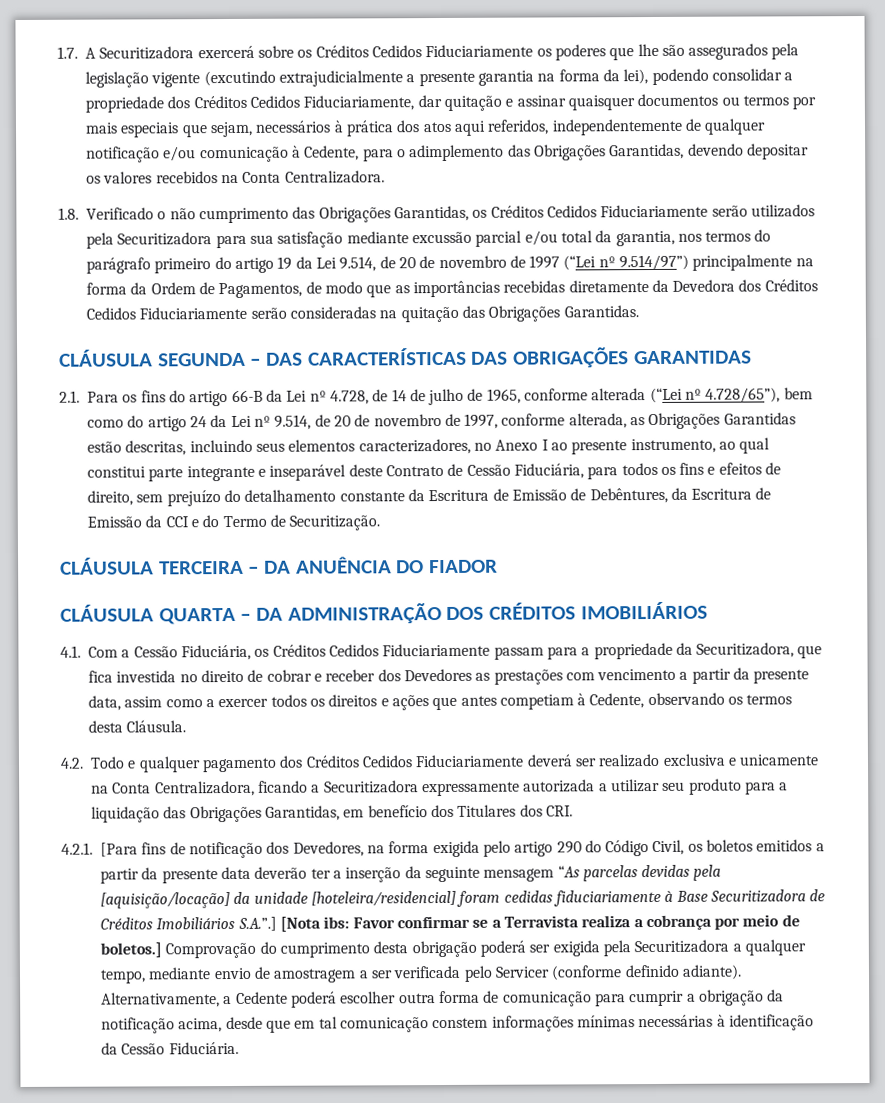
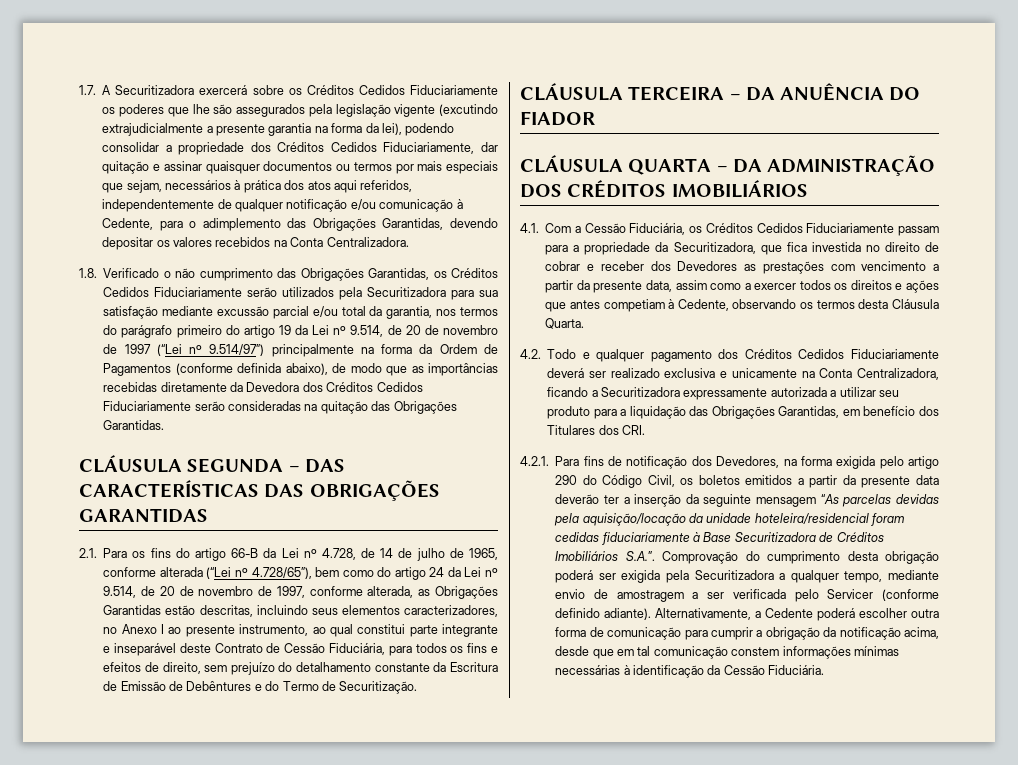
(337, 263) none -> [333,326,347,335] nº
[218,282,303,299] Pagamentos, -> [103,363,328,376] Pagamentos (conforme definida abaixo),
[589,487,772,504] [87,515,189,528] Debêntures, da Escritura de Emissão da CCI -> [186,681,252,691] Debêntures
[126,720,187,733] Cláusula. -> [892,299,940,309] [545,318,585,329] Cláusula Quarta.
[100,842,138,857] [Para -> [555,456,580,466] Para
[100,892,230,909] [aquisição/locação] -> [582,513,686,526] aquisição/locação
[310,890,456,907] [hoteleira/residencial] -> [754,513,869,524] hoteleira/residencial
[237,914,800,932] [100,942,162,958] S.A.”.] [Nota ibs: Favor confirmar se a Terravista realiza a cobrança por meio de boletos.] -> [625,551,655,561] S.A.”.

